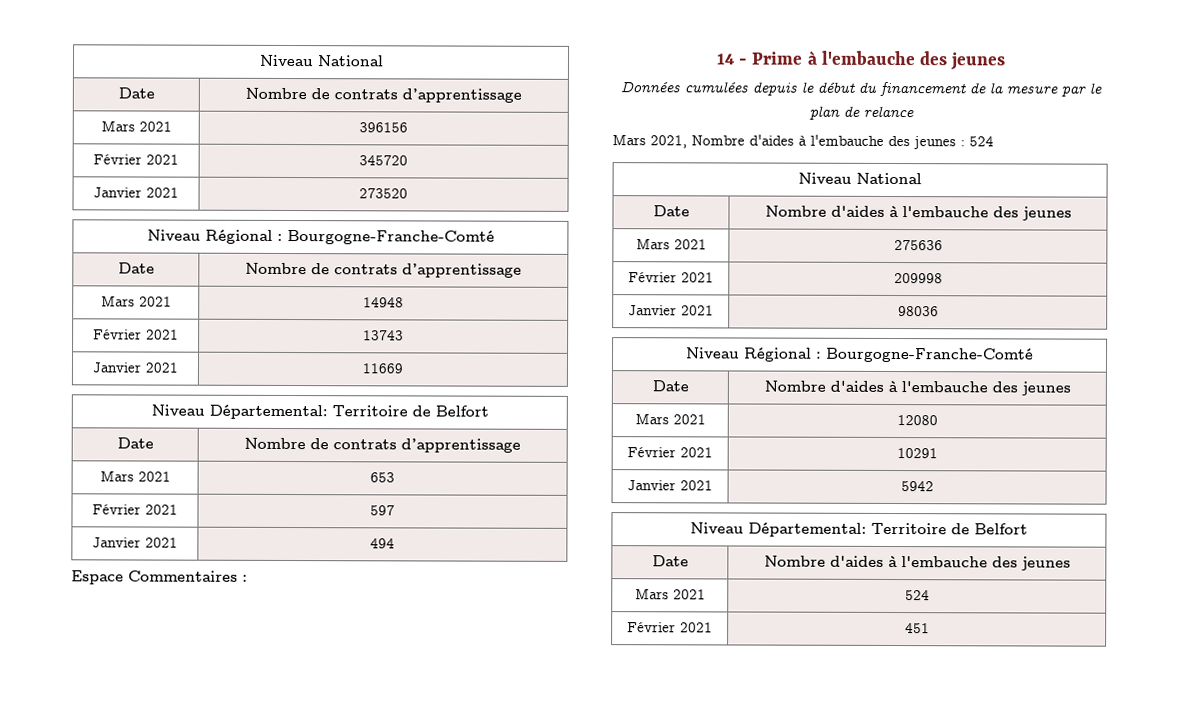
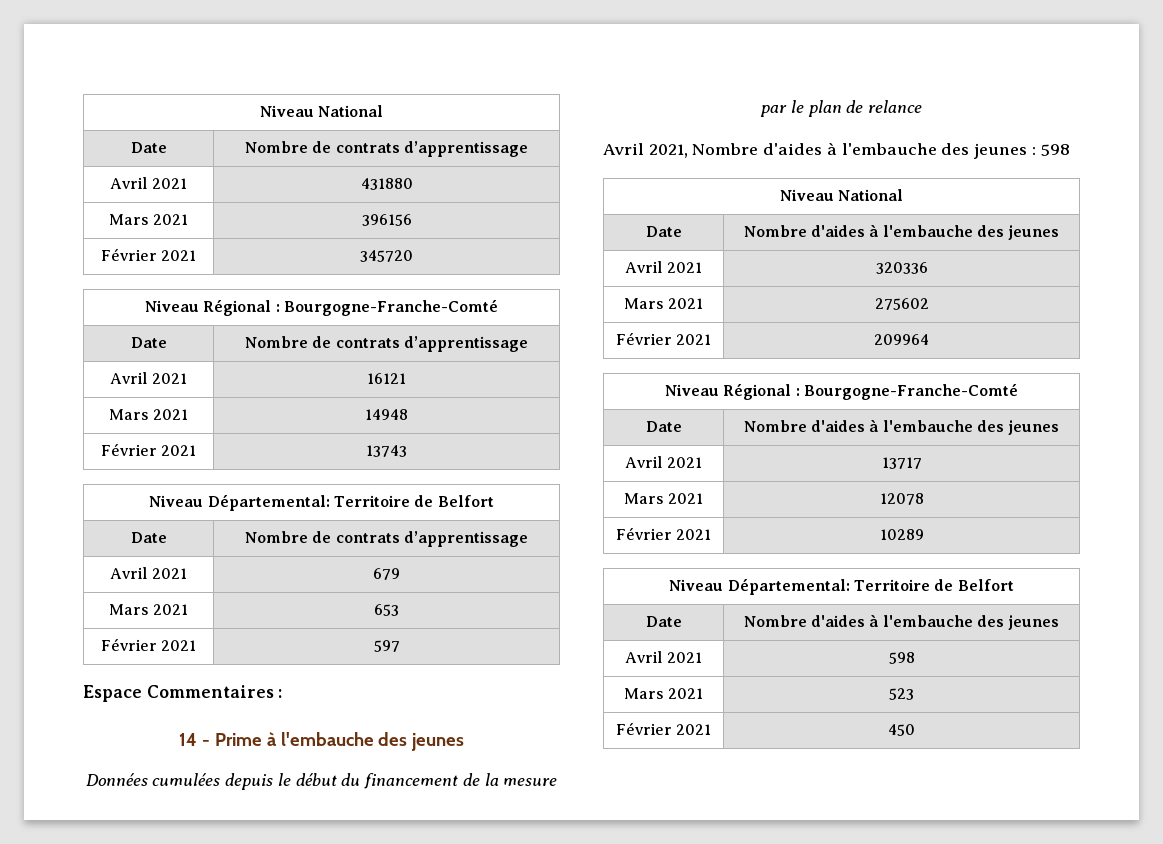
(522, 95) none -> [110,177,187,189] [360,178,413,190] // Avril 2021 | 431880
[93,187,179,198] [359,188,408,199] // Janvier 2021 | 273520 -> (413, 256) none
(522, 270) none -> [110,372,187,384] [367,373,406,384] // Avril 2021 | 16121
[92,362,178,373] [362,363,403,374] // Janvier 2021 | 11669 -> (407, 451) none
(521, 445) none -> [110,567,187,579] [373,568,400,580] // Avril 2021 | 679
[92,537,178,548] [370,538,395,549] // Janvier 2021 | 494 -> (400, 646) none
[612,134,646,146] Mars -> [603,143,644,155] Avril
[969,136,994,147] 524 -> [1040,144,1070,156] 598
[635,238,707,250] [893,240,943,251] [628,272,714,283] [893,273,943,284] [628,305,714,316] [897,306,939,317] // Mars 2021 | 275636 // Février 2021 | 209998 // Janvier 2021 | 98036 -> [625,261,702,273] [875,262,928,274] [624,298,703,309] [874,298,929,310] [615,332,712,345] [874,334,929,345] // Avril 2021 | 320336 // Mars 2021 | 275602 // Février 2021 | 209964
[634,413,706,425] [896,415,938,426] [627,447,713,458] [896,448,938,459] [627,480,713,491] [900,481,934,492] // Mars 2021 | 12080 // Février 2021 | 10291 // Janvier 2021 | 5942 -> [625,456,702,468] [881,457,922,469] [624,493,703,504] [879,493,924,505] [615,527,712,540] [879,529,924,540] // Avril 2021 | 13717 // Mars 2021 | 12078 // Février 2021 | 10289
[634,588,706,600] [904,590,930,601] [627,622,713,633] [904,623,930,634] // Mars 2021 | 524 // Février 2021 | 451 -> [625,651,702,663] [888,652,915,664] [624,688,703,699] [889,688,914,700] [615,722,712,735] [888,724,915,736] // Avril 2021 | 598 // Mars 2021 | 523 // Février 2021 | 450

